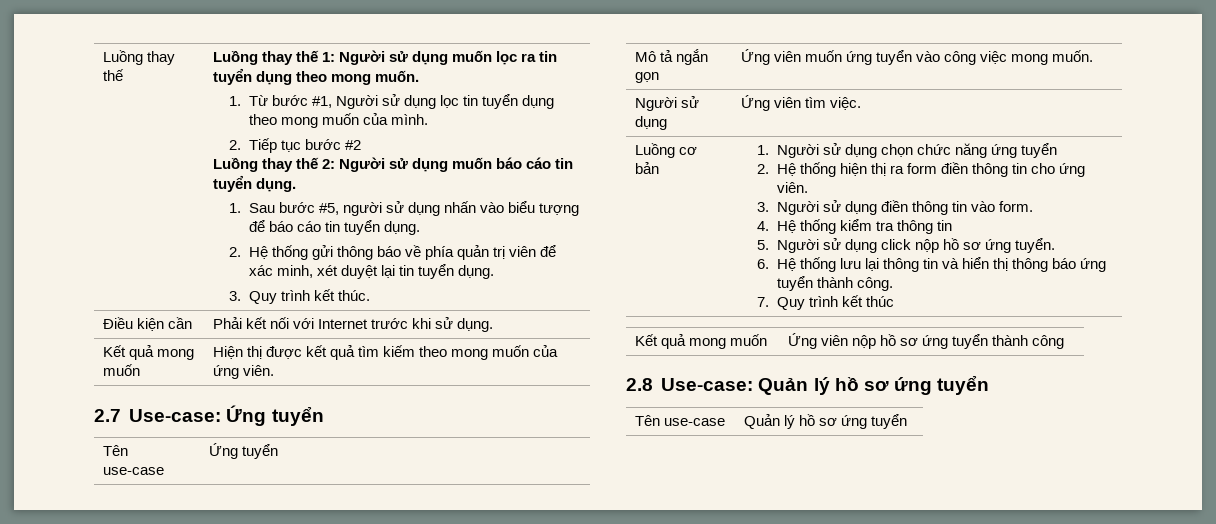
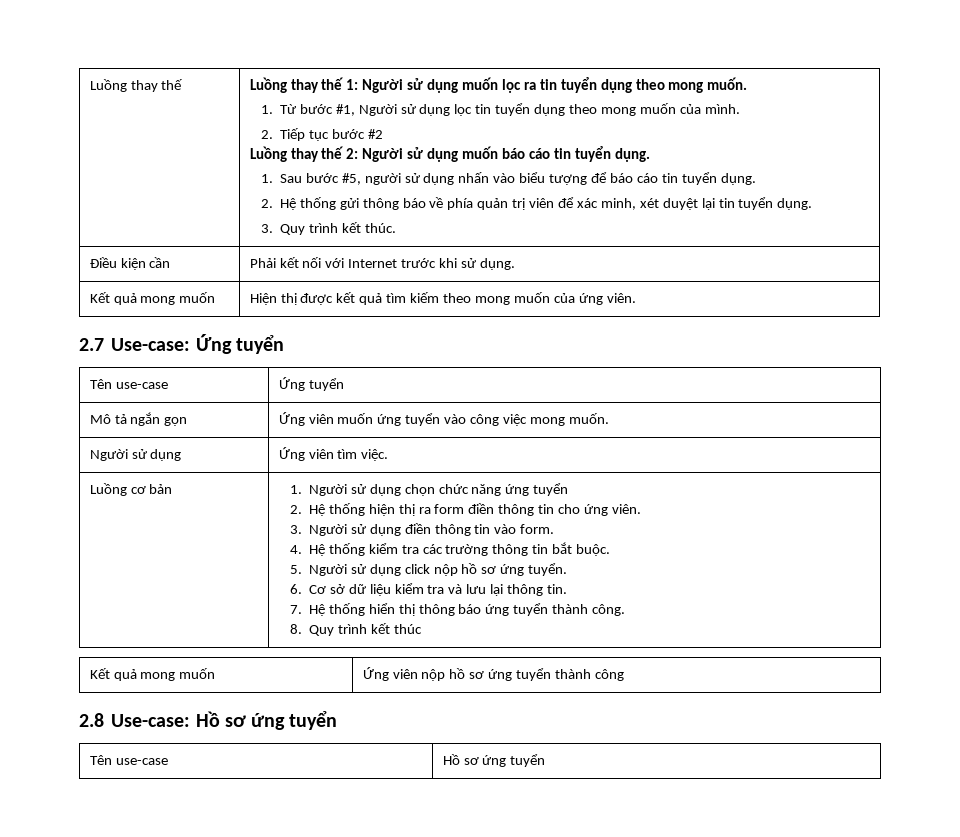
[896,220,952,234] thông tin -> [422,542,611,556] các trường thông tin bắt buộc.
[776,257,959,272] Hệ thống lưu lại thông tin và -> [308,583,568,596] [289,603,365,616] Cơ sở dữ liệu kiểm tra và lưu lại thông tin. // 7. Hệ thống
[757,297,770,307] 7. -> [289,624,302,634] 8.
[758,377,859,395] Quản lý hồ -> [195,711,220,727] Hồ
[743,414,815,429] Quản lý hồ -> [442,754,460,765] Hồ

